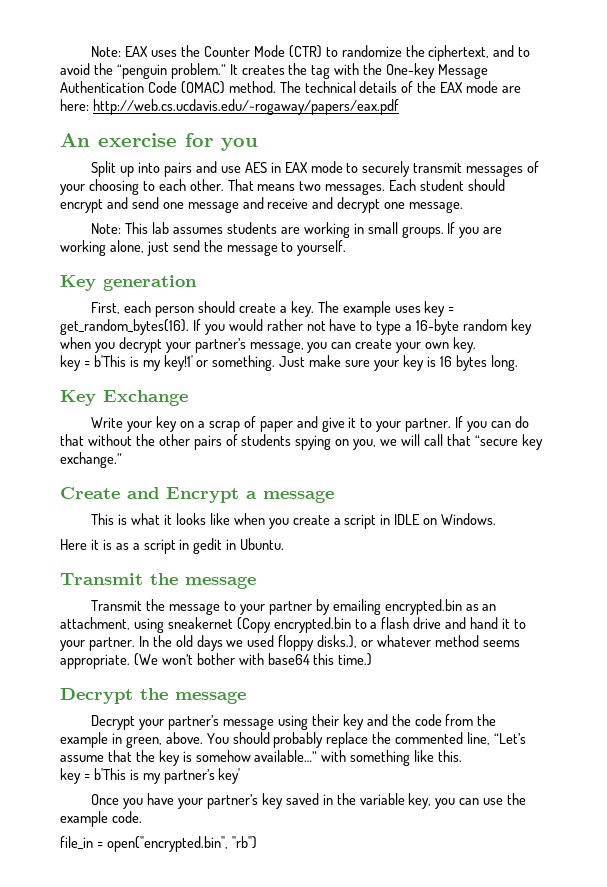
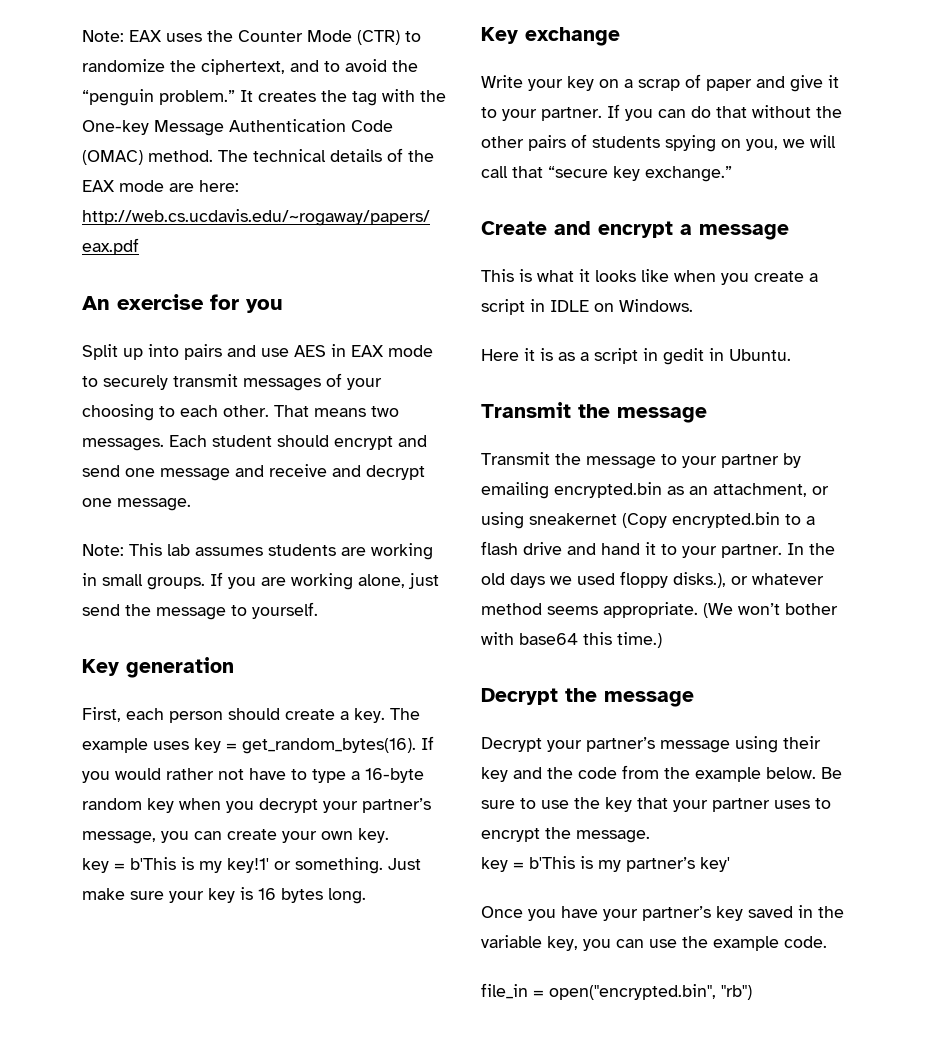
[103,390,188,406] Exchange -> [525,27,620,46] exchange
[166,487,239,503] Encrypt -> [598,221,673,238] encrypt
(130, 623) none -> [812,486,829,495] or
[111,732,527,748] [60,750,463,766] in green, above. You should probably replace the commented line, “Let’s assume that the key is somehow available…” with something like this. -> [766,767,842,779] [481,797,831,812] [481,827,650,843] below. Be sure to use the key that your partner uses to encrypt the message.

